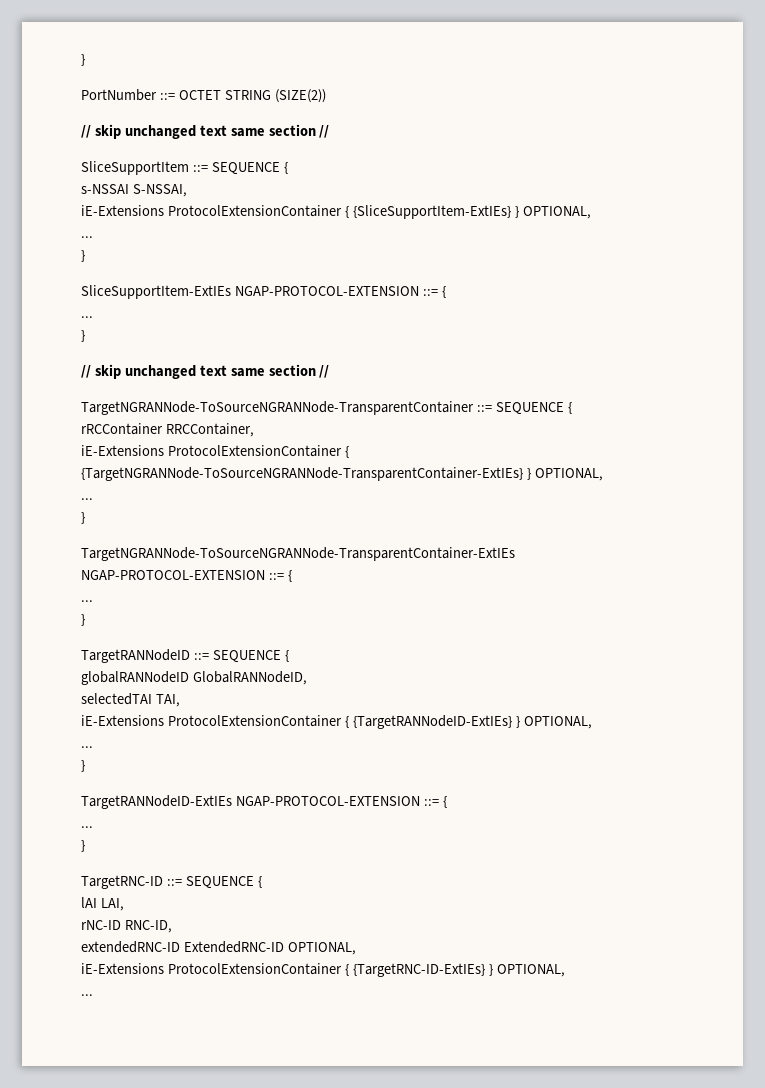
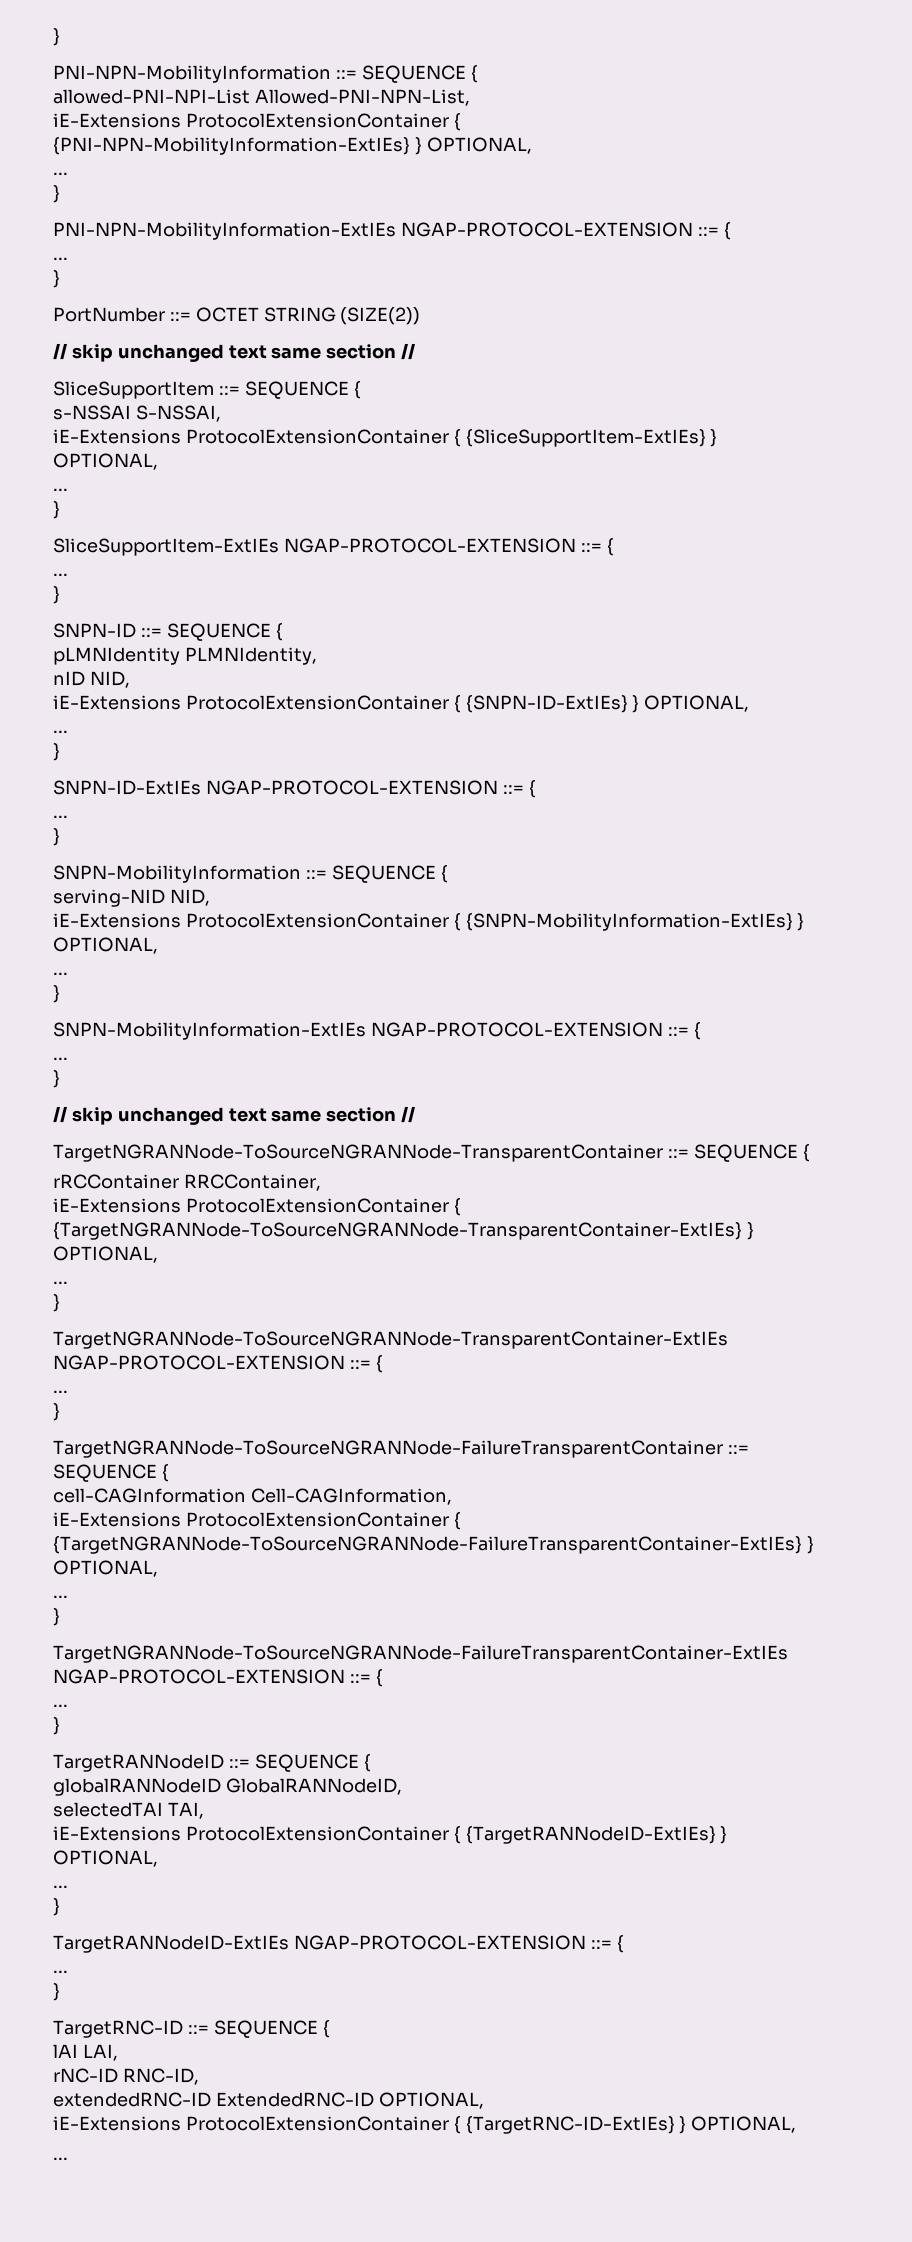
[81,54,85,66] } -> [53,28,60,46] [53,65,478,83] [53,89,470,106] [53,113,461,131] [53,137,532,155] [53,172,68,175] [53,185,60,203] [53,222,731,240] [53,257,68,260] [53,270,60,288] } // PNI-NPN-MobilityInformation ::= SEQUENCE { // allowed-PNI-NPI-List Allowed-PNI-NPN-List, // iE-Extensions ProtocolExtensionContainer { {PNI-NPN-MobilityInformation-ExtIEs} } OPTIONAL, // ... // } // PNI-NPN-MobilityInformation-ExtIEs NGAP-PROTOCOL-EXTENSION ::= { // ... // }
(85, 336) none -> [53,623,283,641] [53,647,317,665] [53,671,130,688] [53,695,750,713] [53,730,68,733] [53,743,60,761] [53,780,536,798] [53,815,68,818] [53,828,60,846] [53,865,448,883] [53,889,210,907] [53,913,805,931] [53,937,158,954] [53,972,68,975] [53,985,60,1003] [53,1022,701,1040] [53,1057,68,1060] [53,1070,60,1088] // SNPN-ID ::= SEQUENCE { // pLMNIdentity PLMNIdentity, // nID NID, // iE-Extensions ProtocolExtensionContainer { {SNPN-ID-ExtIEs} } OPTIONAL, // ... // } // SNPN-ID-ExtIEs NGAP-PROTOCOL-EXTENSION ::= { // ... // } // SNPN-MobilityInformation ::= SEQUENCE { // serving-NID NID, // iE-Extensions ProtocolExtensionContainer { {SNPN-MobilityInformation-ExtIEs} } OPTIONAL, // ... // } // SNPN-MobilityInformation-ExtIEs NGAP-PROTOCOL-EXTENSION ::= { // ... // }
(85, 620) none -> [53,1440,749,1458] [53,1464,169,1482] [53,1488,452,1505] [53,1512,461,1530] [53,1536,814,1554] [53,1560,158,1577] [53,1595,68,1598] [53,1608,60,1626] [53,1645,788,1663] [53,1669,383,1687] [53,1704,68,1707] [53,1717,60,1735] // TargetNGRANNode-ToSourceNGRANNode-FailureTransparentContainer ::= SEQUENCE { // cell-CAGInformation Cell-CAGInformation, // iE-Extensions ProtocolExtensionContainer { {TargetNGRANNode-ToSourceNGRANNode-FailureTransparentContainer-ExtIEs} } OPTIONAL, // ... // } // TargetNGRANNode-ToSourceNGRANNode-FailureTransparentContainer-ExtIEs NGAP-PROTOCOL-EXTENSION ::= { // ... // }

